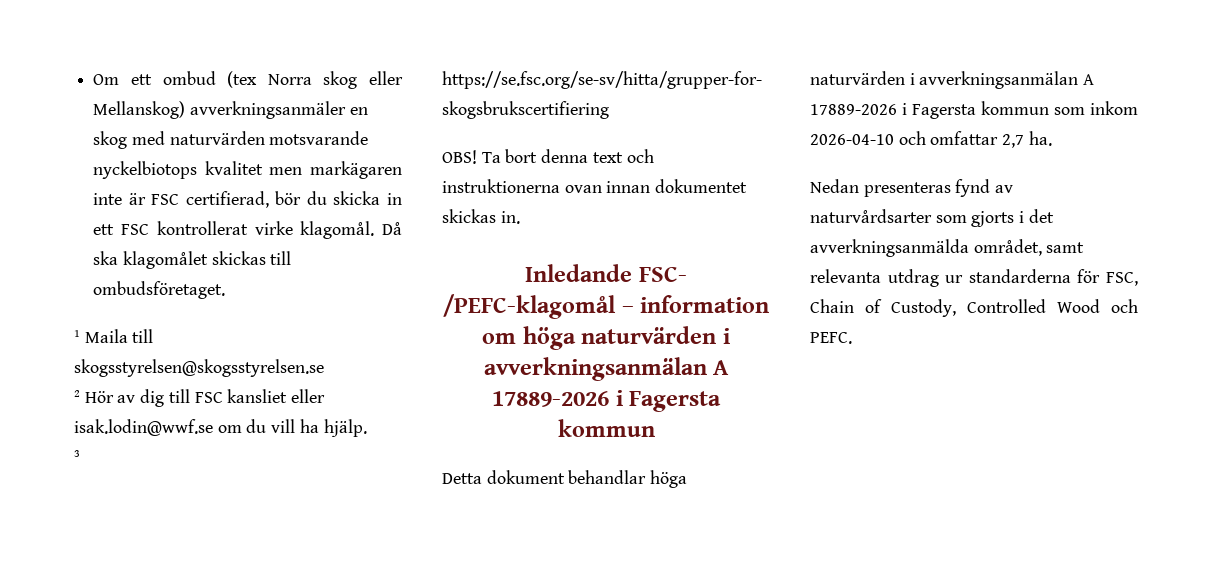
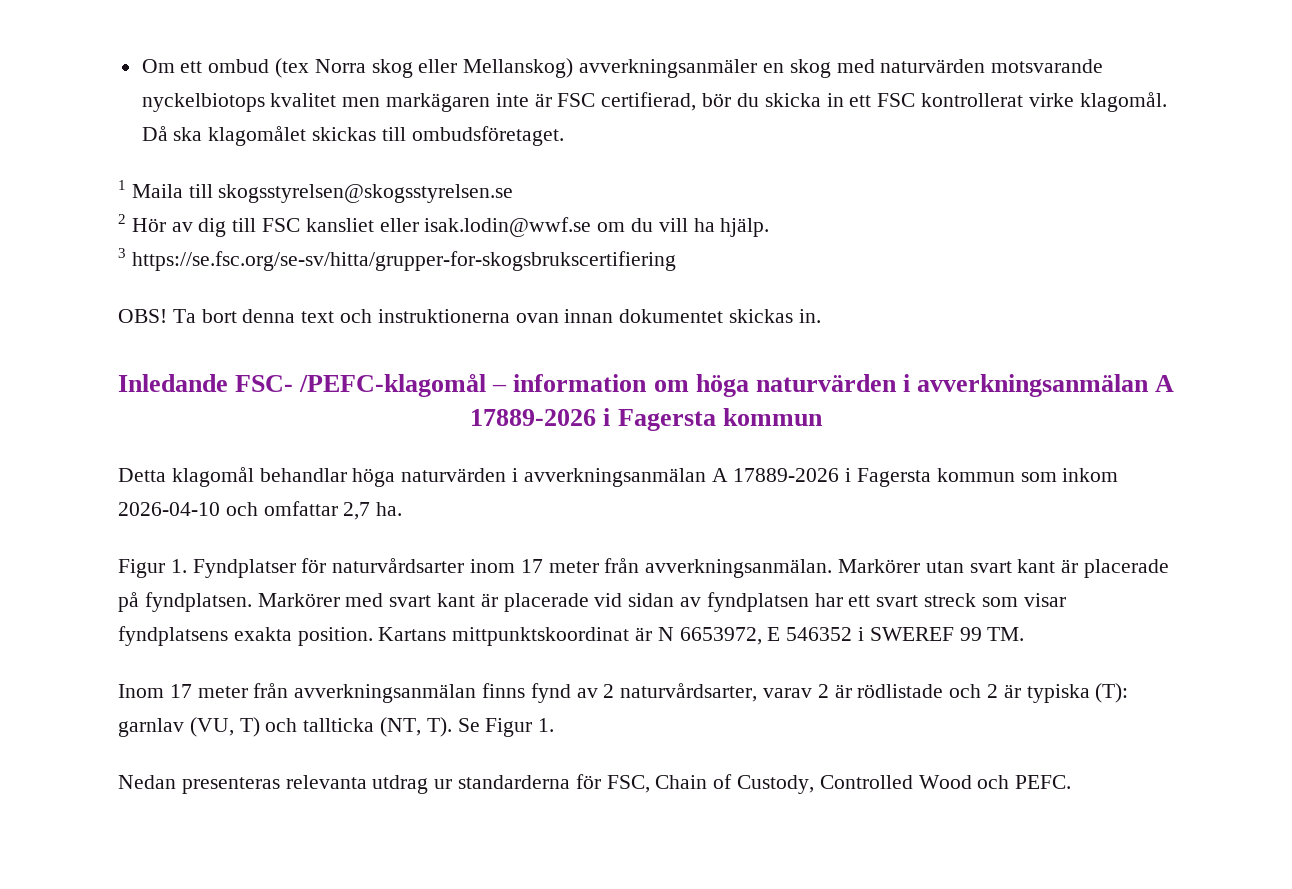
[486,470,565,484] dokument -> [171,467,254,487] klagomål
[810,179,1014,197] [810,209,1054,227] [810,239,1085,257] Nedan presenteras fynd av naturvårdsarter som gjorts i det avverkningsanmälda området, samt -> [118,558,1170,578] [118,592,1066,612] [118,626,1025,646] [118,683,1129,703] [118,717,555,737] [118,775,280,794] Figur 1. Fyndplatser för naturvårdsarter inom 17 meter från avverkningsanmälan. Markörer utan svart kant är placerade på fyndplatsen. Markörer med svart kant är placerade vid sidan av fyndplatsen har ett svart streck som visar fyndplatsens exakta position. Kartans mittpunktskoordinat är N 6653972, E 546352 i SWEREF 99 TM. // Inom 17 meter från avverkningsanmälan finns fynd av 2 naturvårdsarter, varav 2 är rödlistade och 2 är typiska (T): garnlav (VU, T) och tallticka (NT, T). Se Figur 1. // Nedan presenteras

